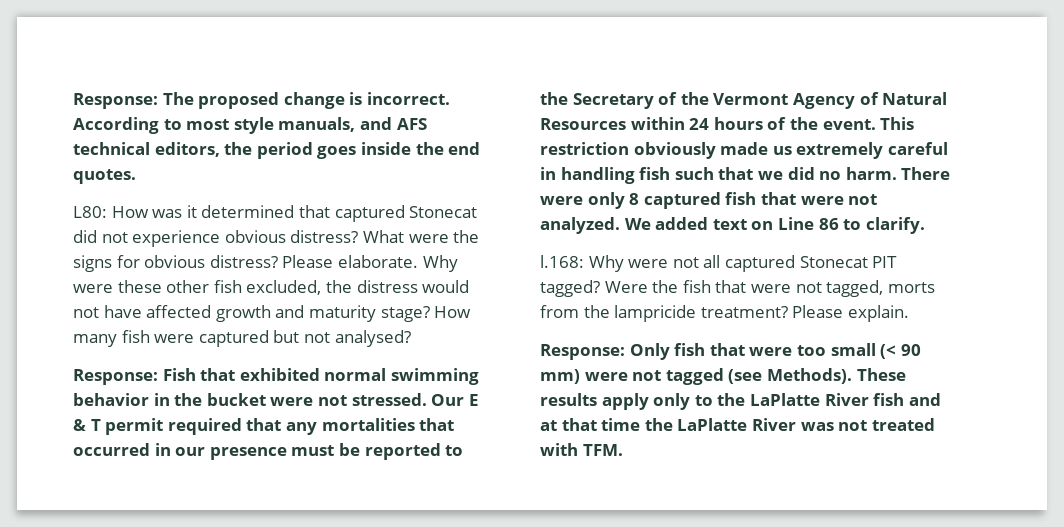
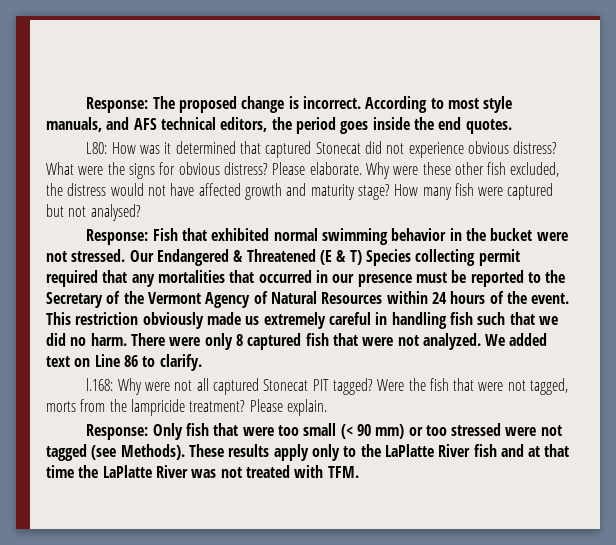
[468,394,479,406] [73,419,101,431] E & T -> [156,249,476,266] Endangered & Threatened (E & T) Species collecting
(580, 376) none -> [408,423,502,436] or too stressed

